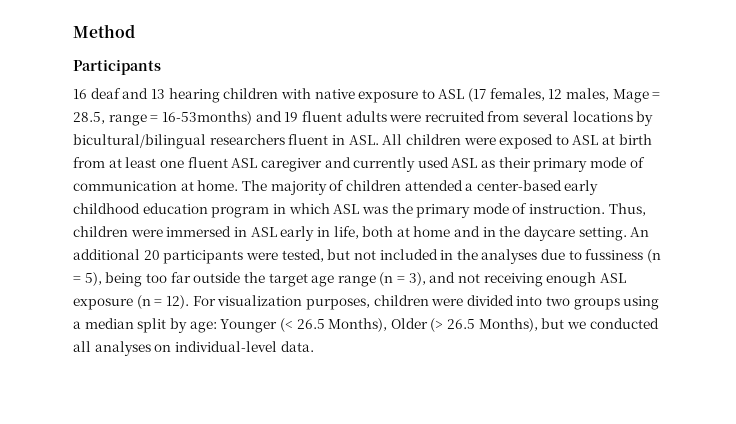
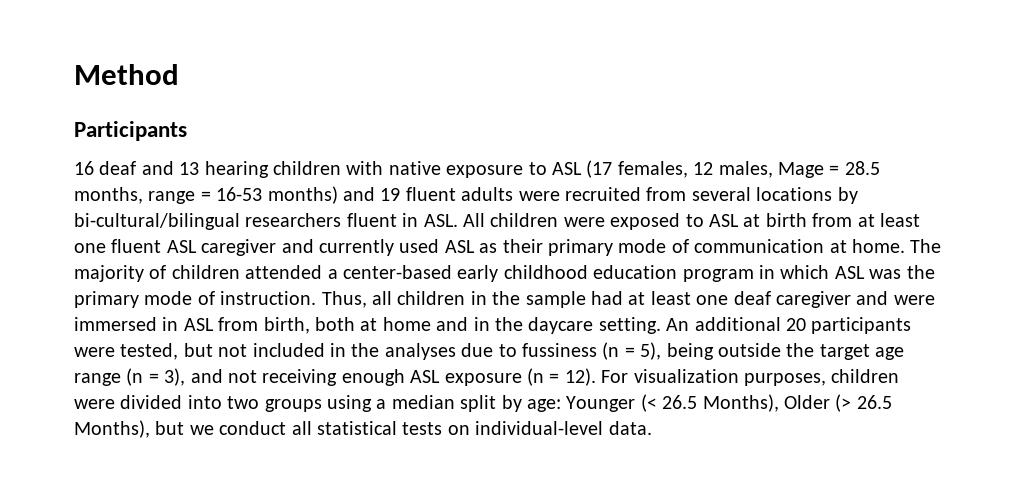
[73,111,252,126] 28.5, range = 16-53months) -> [844,161,880,175] [74,186,338,204] 28.5 months, range = 16-53 months)
[73,134,206,149] bicultural/bilingual -> [74,213,240,230] bi-cultural/bilingual
[73,226,128,237] children -> [372,291,889,308] all children in the sample had at least one deaf caregiver and
[280,226,359,241] early in life, -> [218,317,310,334] from birth,
[145,272,191,283] too far -> (714, 351) none
[589,318,659,329] [73,341,151,356] conducted all analyses -> [219,421,443,435] conduct all statistical tests

